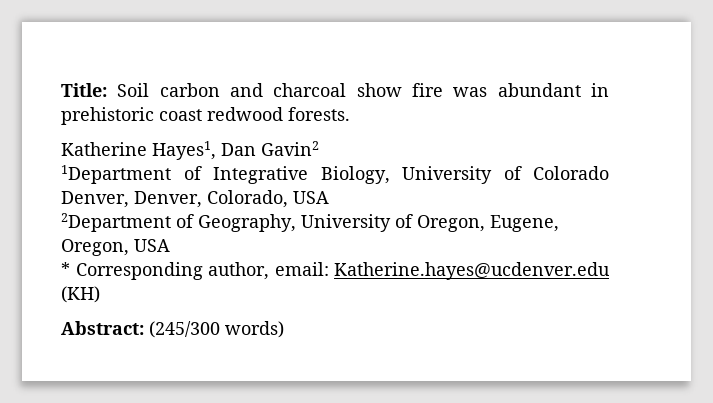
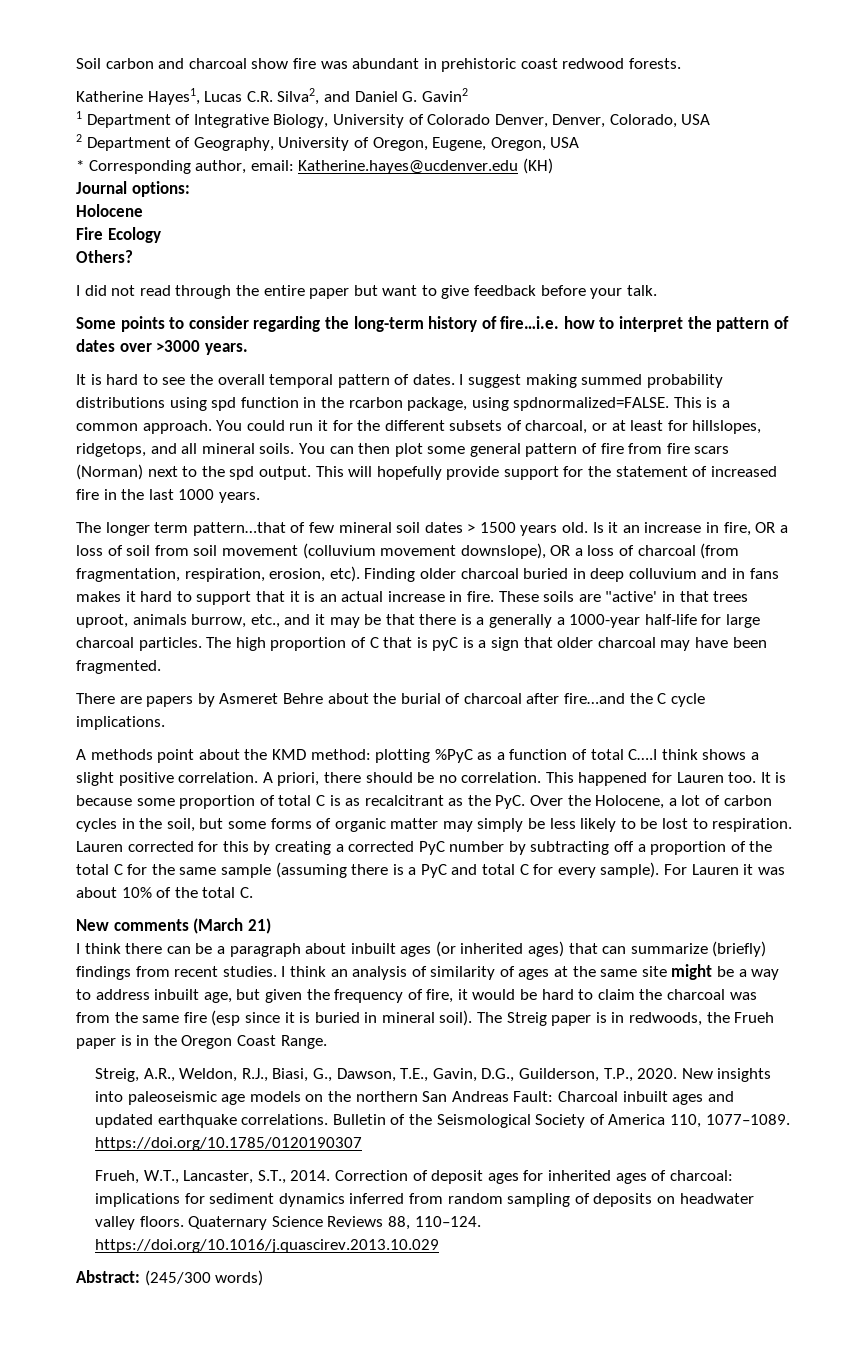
[61,83,107,97] Title: -> (76, 63) none
[221,143,256,156] Dan -> [204,88,418,105] Lucas C.R. Silva2, and Daniel G.
[61,165,171,184] 1Department -> [76,111,171,128] 1 Department
[61,213,171,232] 2Department -> [76,134,171,151] 2 Department
(100, 294) none -> [76,181,190,197] [76,204,143,217] [76,227,161,243] [76,250,133,263] [76,285,657,299] [76,316,789,332] [76,339,248,355] [76,374,723,388] [76,397,731,411] [76,420,762,434] [76,443,730,457] [76,464,777,480] [76,489,260,503] [76,522,788,536] [76,543,740,559] [76,566,779,582] [76,591,749,605] [76,614,761,628] [76,637,767,651] [76,660,161,674] [76,693,705,707] [76,716,165,730] [76,749,760,763] [76,772,787,786] [76,795,772,809] [76,818,793,832] [76,841,773,855] [76,862,785,878] [76,887,253,898] [76,918,271,934] [76,941,767,957] [76,964,780,980] [76,989,757,1003] [76,1010,775,1026] [76,1035,327,1049] [95,1068,772,1082] [95,1091,734,1105] [95,1114,790,1128] [95,1137,363,1151] [95,1170,733,1184] [95,1193,754,1207] [95,1216,481,1230] [95,1239,440,1253] // Journal options: // Holocene // Fire Ecology // Others? // I did not read through the entire paper but want to give feedback before your talk. // Some points to consider regarding the long-term history of fire…i.e. how to interpret the pattern of dates over >3000 years. // It is hard to see the overall temporal pattern of dates. I suggest making summed probability distributions using spd function in the rcarbon package, using spdnormalized=FALSE. This is a common approach. You could run it for the different subsets of charcoal, or at least for hillslopes, ridgetops, and all mineral soils. You can then plot some general pattern of fire from fire scars (Norman) next to the spd output. This will hopefully provide support for the statement of increased fire in the last 1000 years. // The longer term pattern…that of few mineral soil dates > 1500 years old. Is it an increase in fire, OR a loss of soil from soil movement (colluvium movement downslope), OR a loss of charcoal (from fragmentation, respiration, erosion, etc). Finding older charcoal buried in deep colluvium and in fans makes it hard to support that it is an actual increase in fire. These soils are "active' in that trees uproot, animals burrow, etc., and it may be that there is a generally a 1000-year half-life for large charcoal particles. The high proportion of C that is pyC is a sign that older charcoal may have been fragmented. // There are papers by Asmeret Behre about the burial of charcoal after fire…and the C cycle implications. // A methods point about the KMD method: plotting %PyC as a function of total C….I think shows a slight positive correlation. A priori, there should be no correlation. This happened for Lauren too. It is because some proportion of total C is as recalcitrant as the PyC. Over the Holocene, a lot of carbon cycles in the soil, but some forms of organic matter may simply be less likely to be lost to respiration. Lauren corrected for this by creating a corrected PyC number by subtracting off a proportion of the total C for the same sample (assuming there is a PyC and total C for every sample). For Lauren it was about 10% of the total C. // New comments (March 21) // I think there can be a paragraph about inbuilt ages (or inherited ages) that can summarize (briefly) findings from recent studies. I think an analysis of similarity of ages at the same site might be a way to address inbuilt age, but given the frequency of fire, it would be hard to claim the charcoal was from the same fire (esp since it is buried in mineral soil). The Streig paper is in redwoods, the Frueh paper is in the Oregon Coast Range. // Streig, A.R., Weldon, R.J., Biasi, G., Dawson, T.E., Gavin, D.G., Guilderson, T.P., 2020. New insights into paleoseismic age models on the northern San Andreas Fault: Charcoal inbuilt ages and updated earthquake correlations. Bulletin of the Seismological Society of America 110, 1077–1089. https://doi.org/10.1785/0120190307 // Frueh, W.T., Lancaster, S.T., 2014. Correction of deposit ages for inherited ages of charcoal: implications for sediment dynamics inferred from random sampling of deposits on headwater valley floors. Quaternary Science Reviews 88, 110–124. https://doi.org/10.1016/j.quascirev.2013.10.029

